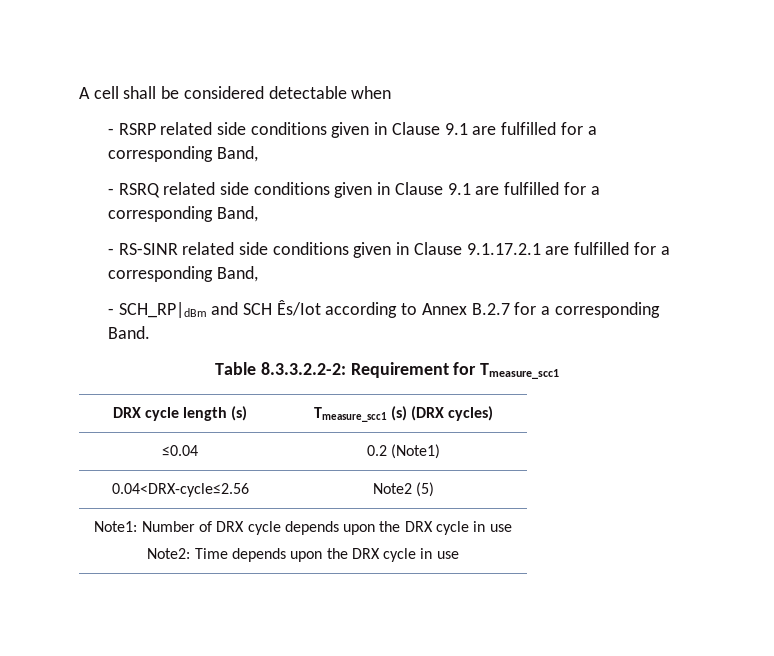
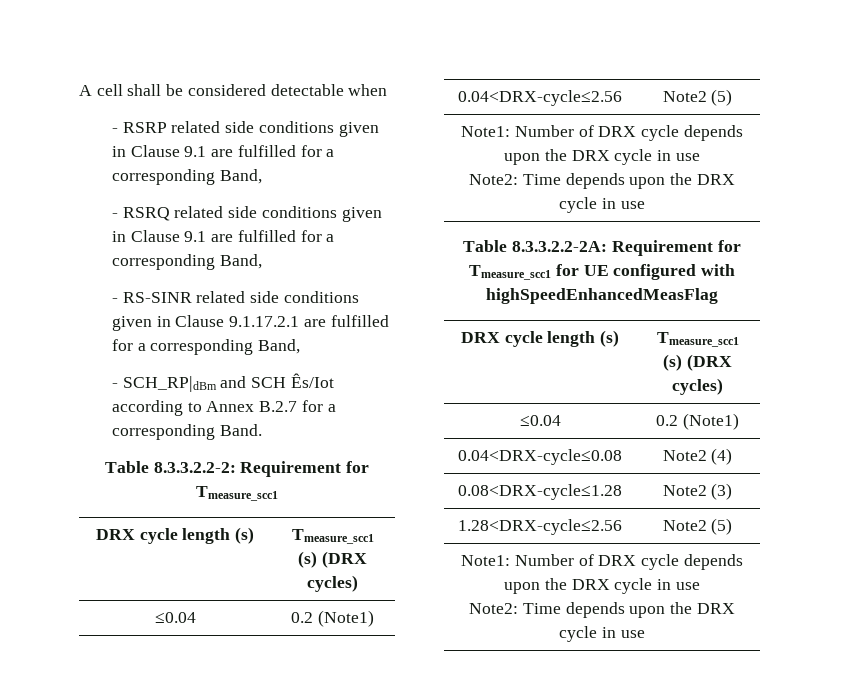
(459, 555) none -> [463,240,741,256] [469,264,735,280] [486,288,718,304] [460,330,620,347] [656,332,739,347] [663,354,732,371] [672,378,723,395] [519,415,561,426] [656,413,739,430] [458,449,622,465] [662,448,733,465] [458,484,622,500] [662,483,733,500] [458,519,622,535] [662,518,733,535] [461,554,743,570] [504,578,700,594] [469,602,735,618] [559,626,645,642] // Table 8.3.3.2.2-2A: Requirement for Tmeasure_scc1 for UE configured with highSpeedEnhancedMeasFlag // DRX cycle length (s) | Tmeasure_scc1 (s) (DRX cycles) // ≤0.04 | 0.2 (Note1) // 0.04<DRX-cycle≤0.08 | Note2 (4) // 0.08<DRX-cycle≤1.28 | Note2 (3) // 1.28<DRX-cycle≤2.56 | Note2 (5) // Note1: Number of DRX cycle depends upon the DRX cycle in use // Note2: Time depends upon the DRX cycle in use

